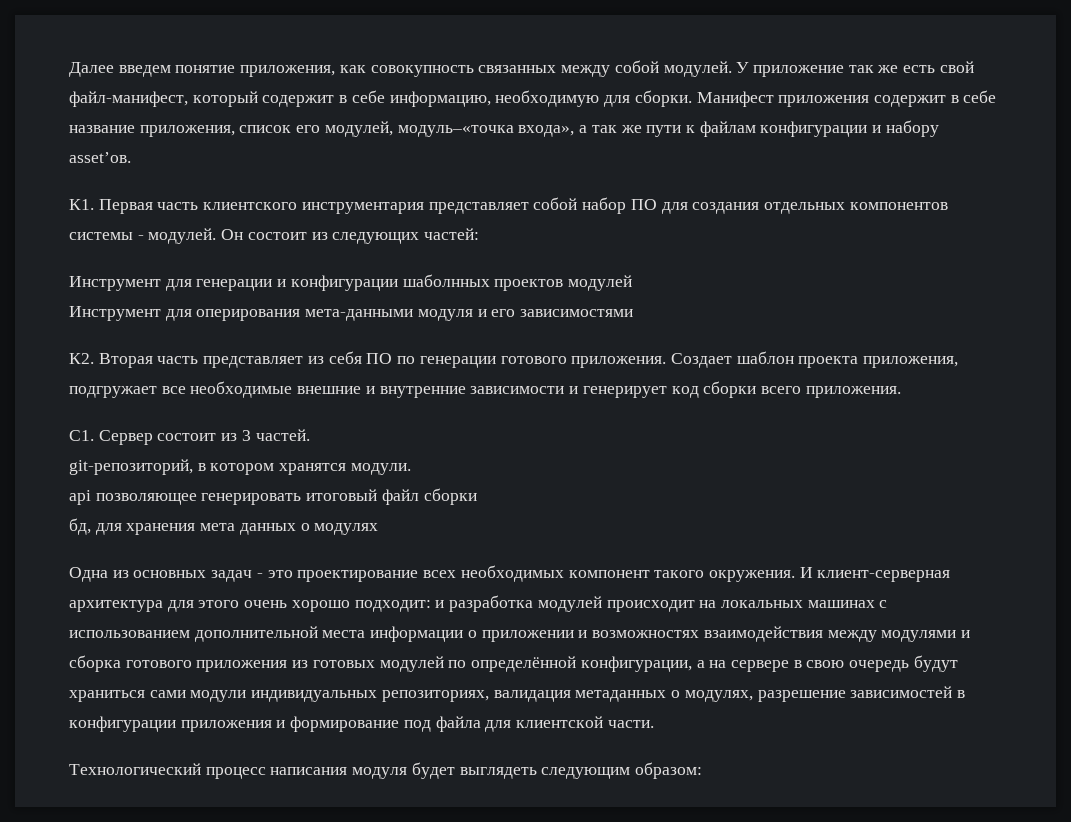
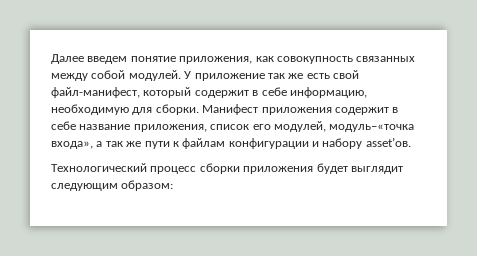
[69,197,948,214] [69,228,480,244] [69,274,633,291] [69,306,634,321] [69,351,959,368] [69,381,901,398] [69,429,310,445] [69,459,411,475] [69,488,477,505] [69,518,379,535] [69,565,951,582] [69,595,888,612] [69,626,970,642] [69,655,958,672] [69,686,965,702] [69,716,654,732] [69,762,537,779] К1. Первая часть клиентского инструментария представляет собой набор ПО для создания отдельных компонентов системы - модулей. Он состоит из следующих частей: // Инструмент для генерации и конфигурации шаболнных проектов модулей // Инструмент для оперирования мета-данными модуля и его зависимостями // К2. Вторая часть представляет из себя ПО по генерации готового приложения. Создает шаблон проекта приложения, подгружает все необходимые внешние и внутренние зависимости и генерирует код сборки всего приложения. // С1. Сервер состоит из 3 частей. // git-репозиторий, в котором хранятся модули. // api позволяющее генерировать итоговый файл сборки // бд, для хранения мета данных о модулях // Одна из основных задач - это проектирование всех необходимых компонент такого окружения. И клиент-серверная архитектура для этого очень хорошо подходит: и разработка модулей происходит на локальных машинах с использованием дополнительной места информации о приложении и возможностях взаимодействия между модулями и сборка готового приложения из готовых модулей по определённой конфигурации, а на сервере в свою очередь будут храниться сами модули индивидуальных репозиториях, валидация метаданных о модулях, разрешение зависимостей в конфигурации приложения и формирование под файла для клиентской части. // Технологический процесс написания модуля будет выглядеть -> [51,163,403,174] Технологический процесс сборки приложения будет выглядит

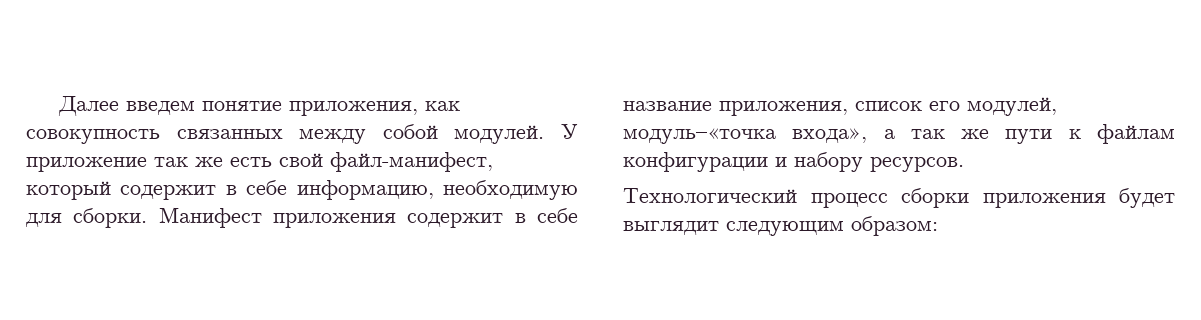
[365,137,411,147] asset’ов. -> [870,157,964,172] ресурсов.

